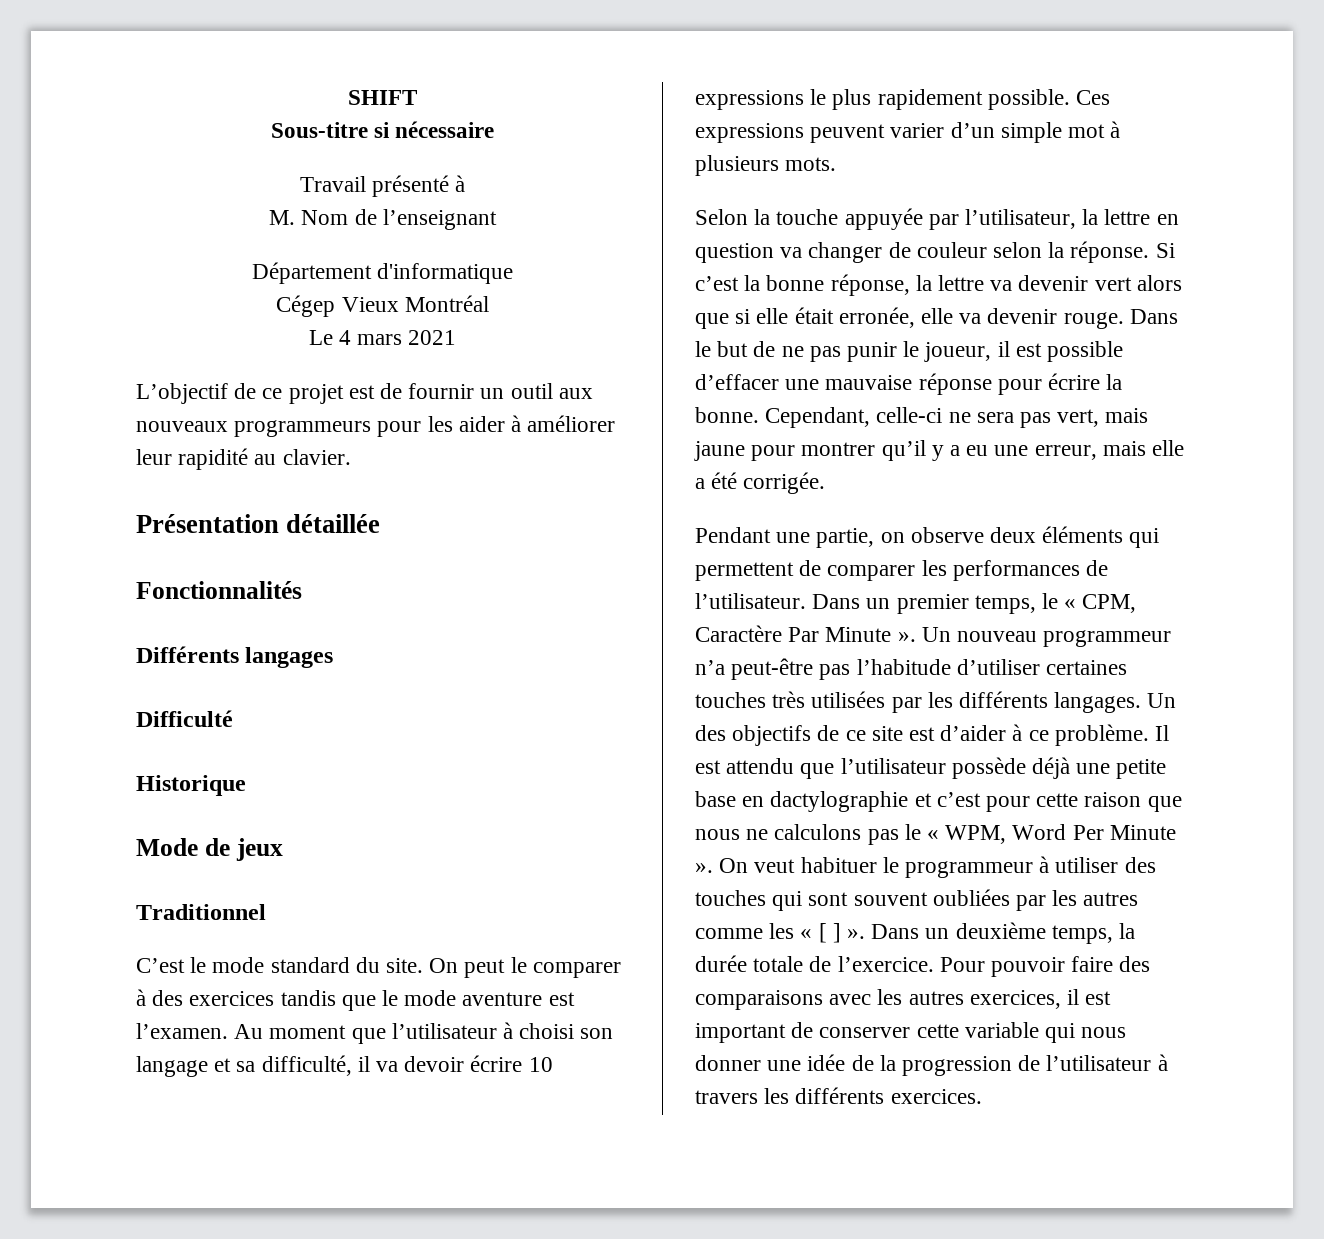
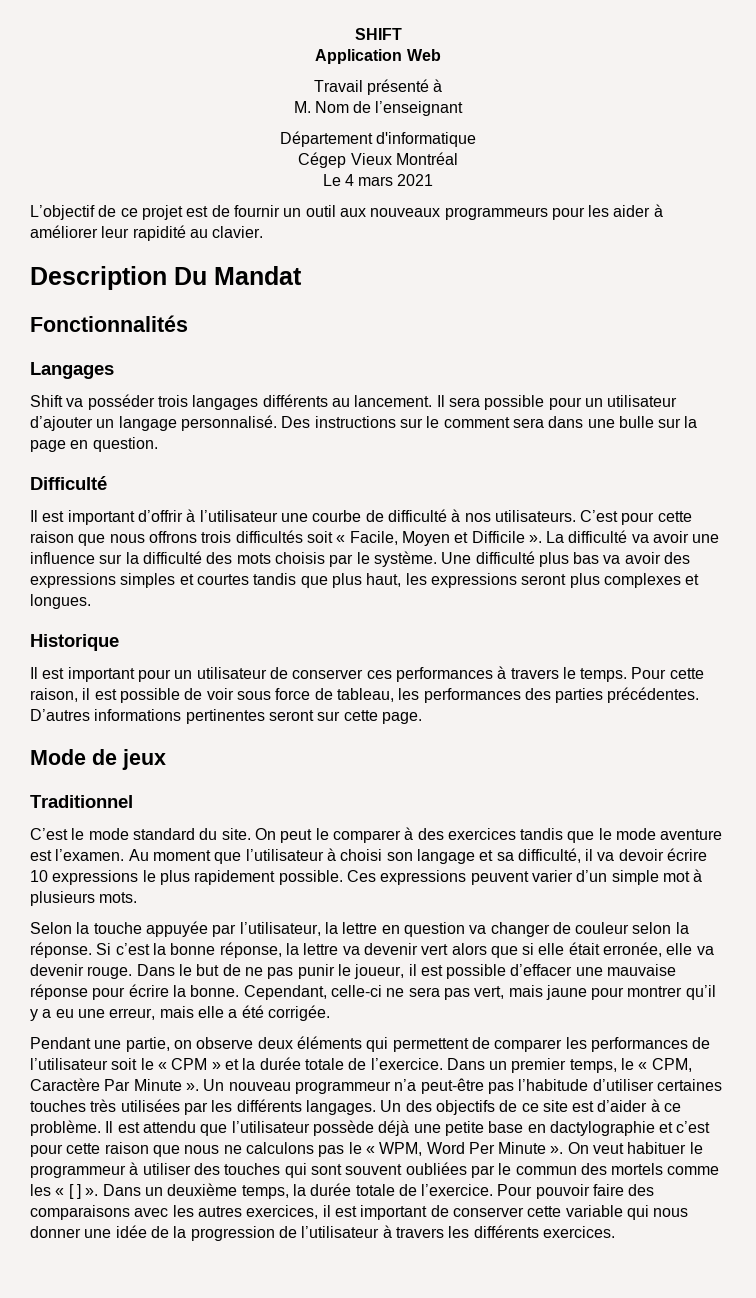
[270,121,495,138] Sous-titre si nécessaire -> [315,49,441,64] Application Web
[136,514,381,533] [136,581,302,599] [136,646,334,668] [136,710,233,727] [136,775,246,796] Présentation détaillée // Fonctionnalités // Différents langages // Difficulté // Historique -> [30,266,302,290] [30,315,188,332] [30,362,114,379] [30,394,678,410] [30,415,698,431] [30,437,158,452] [30,476,107,490] [30,509,692,525] [30,530,720,546] [30,551,691,567] [30,573,700,588] [30,594,91,609] [30,634,119,651] [30,666,704,682] [30,687,700,703] [30,709,422,724] Description Du Mandat // Fonctionnalités // Langages // Shift va posséder trois langages différents au lancement. Il sera possible pour un utilisateur d’ajouter un langage personnalisé. Des instructions sur le comment sera dans une bulle sur la page en question. // Difficulté // Il est important d’offrir à l’utilisateur une courbe de difficulté à nos utilisateurs. C’est pour cette raison que nous offrons trois difficultés soit « Facile, Moyen et Difficile ». La difficulté va avoir une influence sur la difficulté des mots choisis par le système. Une difficulté plus bas va avoir des expressions simples et courtes tandis que plus haut, les expressions seront plus complexes et longues. // Historique // Il est important pour un utilisateur de conserver ces performances à travers le temps. Pour cette raison, il est possible de voir sous force de tableau, les performances des parties précédentes. D’autres informations pertinentes seront sur cette page.
[695,593,806,609] l’utilisateur. -> [30,1057,443,1070] l’utilisateur soit le « CPM » et la durée totale de l’exercice.
[1052,890,1139,906] les autres -> [498,1163,664,1175] le commun des mortels

